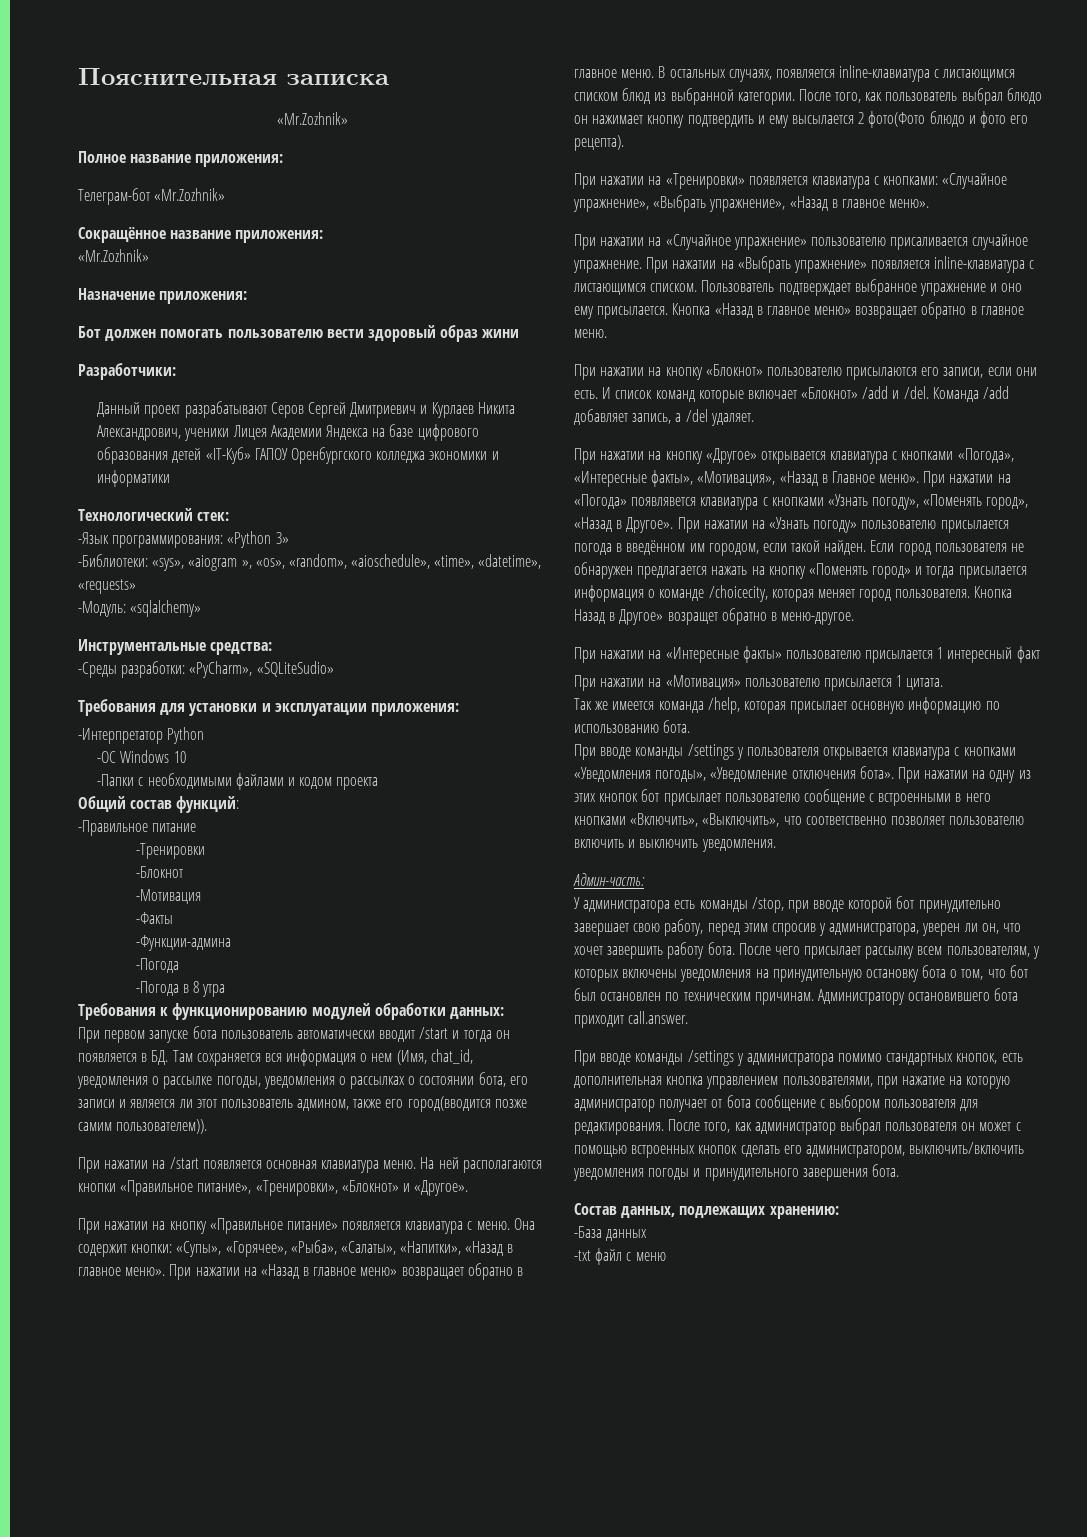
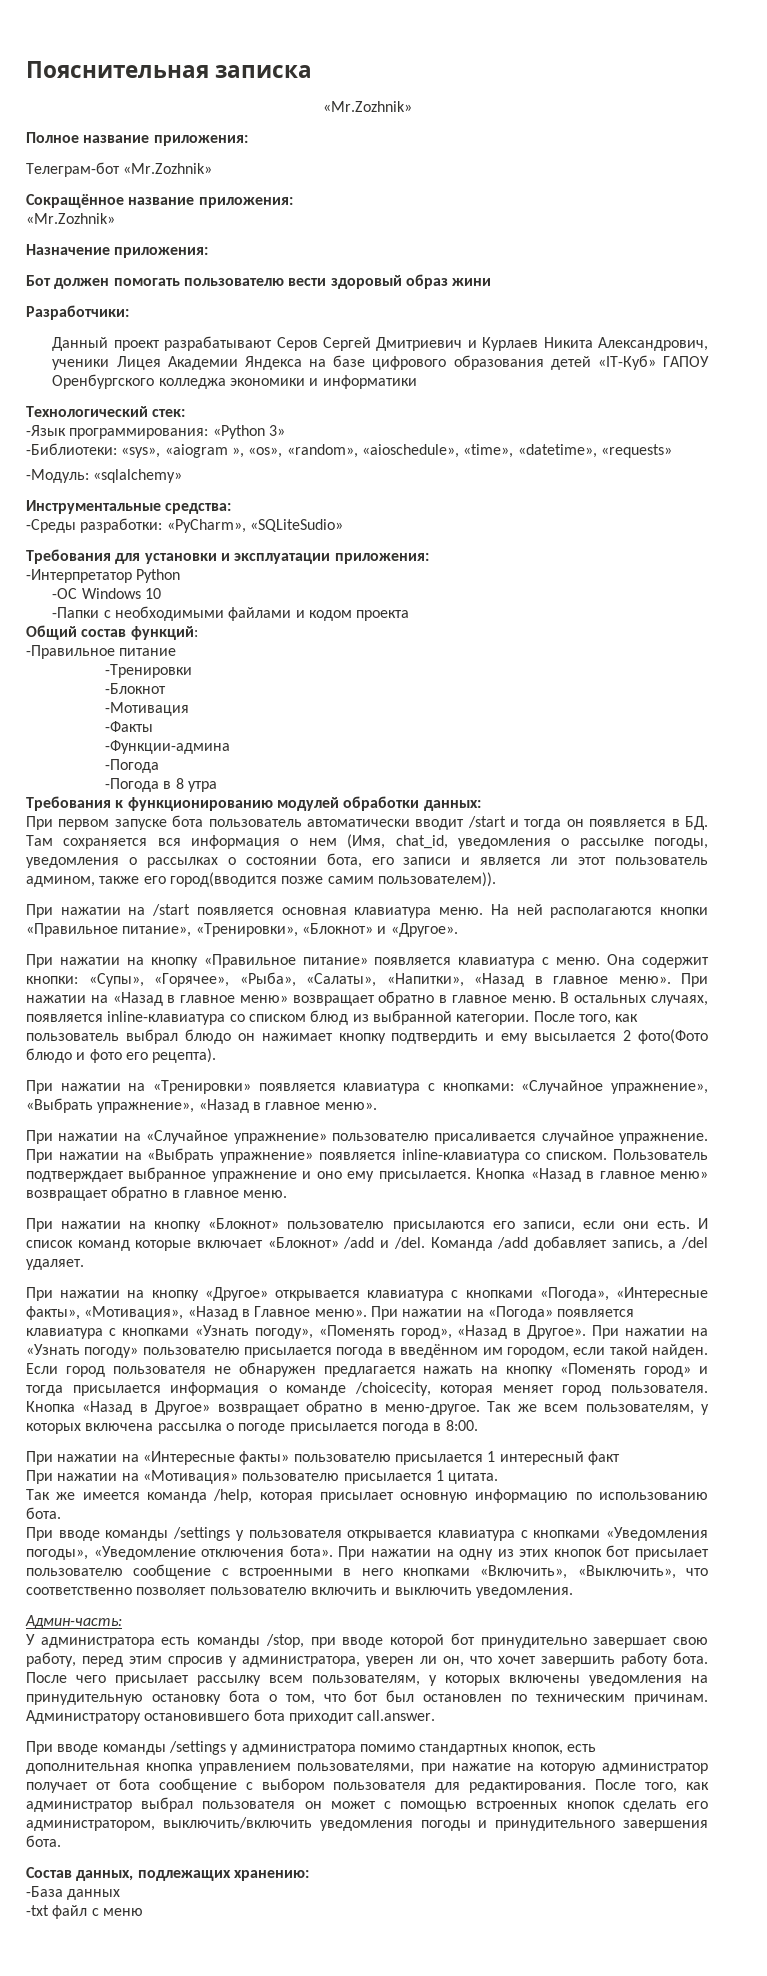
[934,69,1016,81] с листающимся -> [229,1014,245,1022] со
[1029,260,1035,269] [573,283,646,295] с листающимся -> [525,1152,541,1160] со
[631,497,697,506] появлявется -> [557,1309,635,1317] появляется
[574,609,605,624] Назад -> [82,1401,133,1415] «Назад
[667,612,718,625] возращет -> [217,1404,300,1415] возвращает
(855, 618) none -> [487,1401,709,1415] [26,1420,478,1434] Так же всем пользователям, у которых включена рассылка о погоде присылается погода в 8:00.

